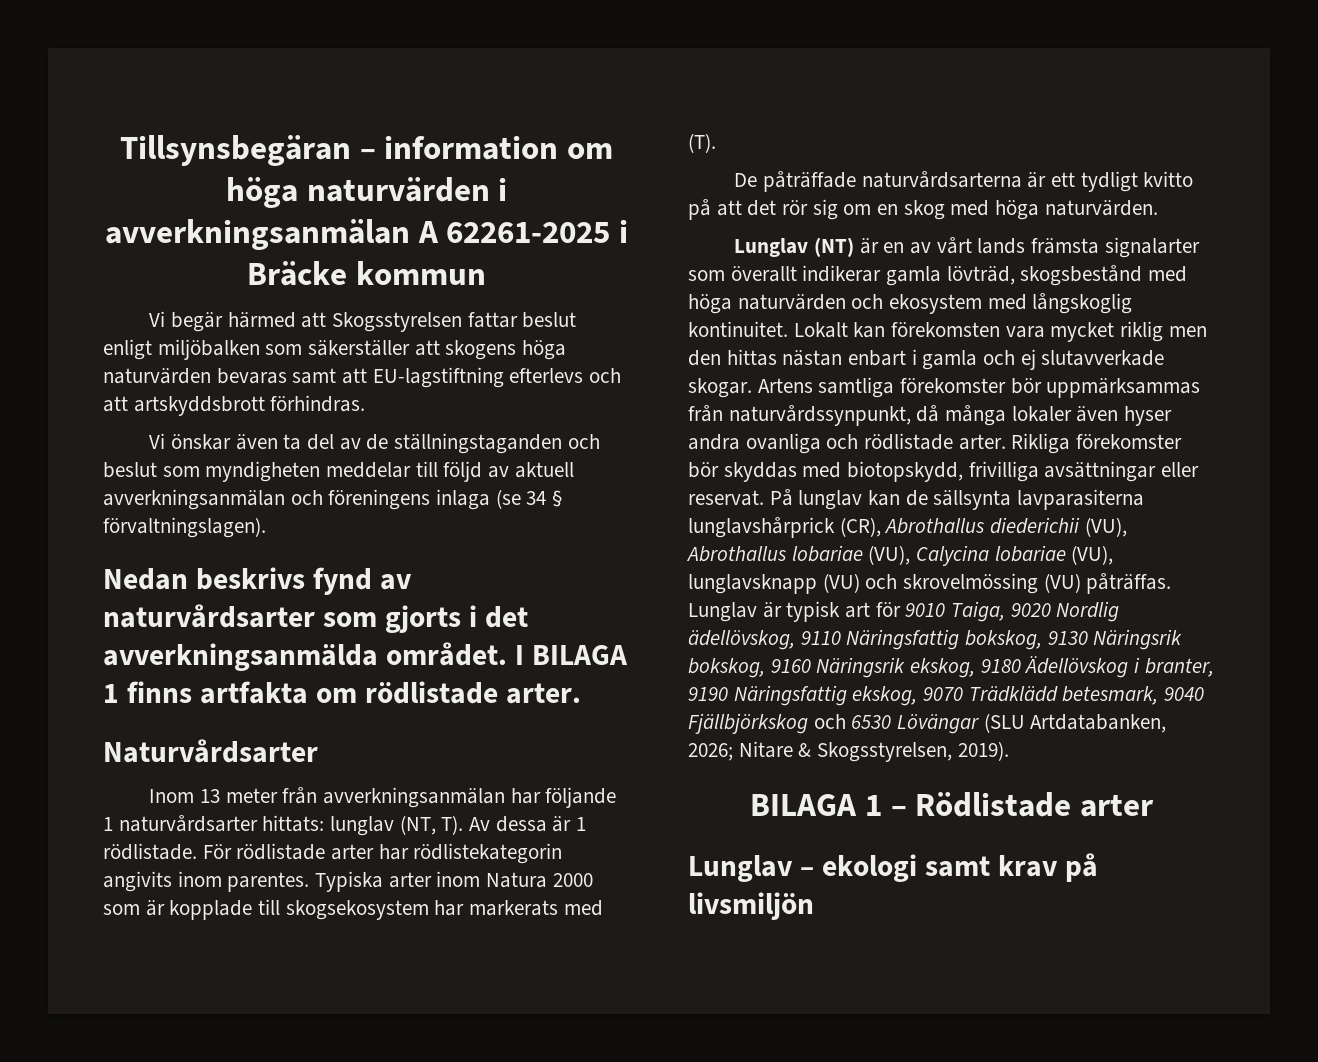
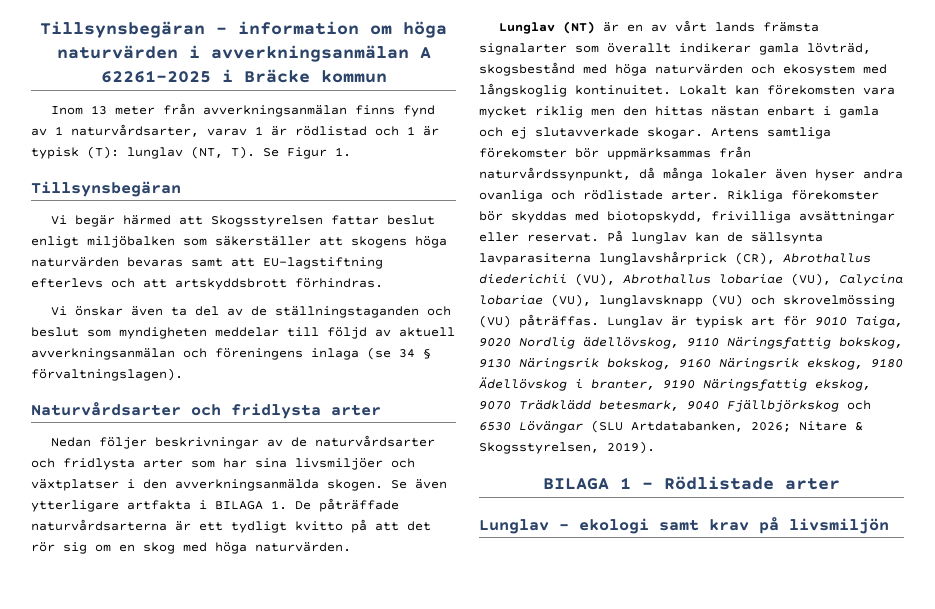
(486, 273) none -> [51,103,436,117] [31,124,439,137] [31,146,351,159] [31,181,181,197] // Inom 13 meter från avverkningsanmälan finns fynd av 1 naturvårdsarter, varav 1 är rödlistad och 1 är typisk (T): lunglav (NT, T). Se Figur 1. // Tillsynsbegäran
[103,567,412,595] [103,604,528,633] [103,642,628,671] [103,681,581,704] [103,739,318,763] [149,787,617,808] [103,815,587,836] [103,843,563,864] [103,871,593,892] [103,899,603,920] [688,133,716,153] Nedan beskrivs fynd av naturvårdsarter som gjorts i det avverkningsanmälda området. I BILAGA 1 finns artfakta om rödlistade arter. // Naturvårdsarter // Inom 13 meter från avverkningsanmälan har följande 1 naturvårdsarter hittats: lunglav (NT, T). Av dessa är 1 rödlistade. För rödlistade arter har rödlistekategorin angivits inom parentes. Typiska arter inom Natura 2000 som är kopplade till skogsekosystem har markerats med (T). // -> [31,402,381,419] [51,435,436,449] [31,458,415,470] [31,479,447,491] [31,500,287,512] Naturvårdsarter och fridlysta arter // Nedan följer beskrivningar av de naturvårdsarter och fridlysta arter som har sina livsmiljöer och växtplatser i den avverkningsanmälda skogen. Se även ytterligare artfakta i BILAGA 1.

